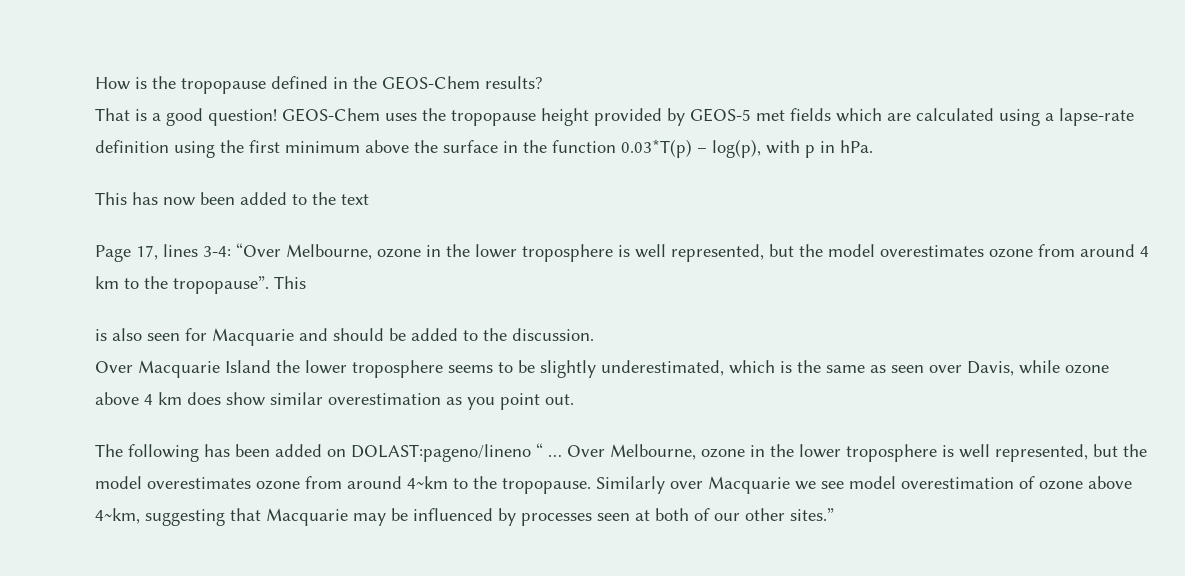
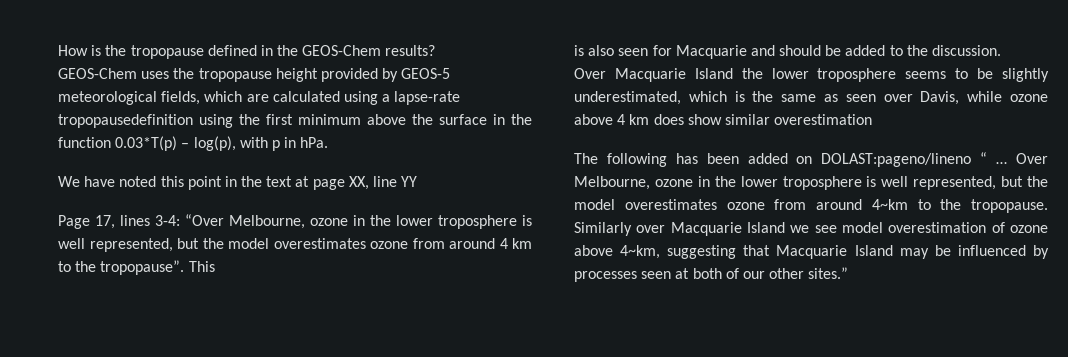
[95,108,277,126] That is a good question! -> (436, 50) none
[756,108,831,121] met fields -> [58,91,201,105] meteorological fields,
[95,140,169,153] definition -> [58,114,193,128] tropopausedefinition
[95,192,369,206] This has now been added to the text -> [58,176,418,190] We have noted this point in the text at page XX, line YY
[446,393,574,410] as you point out. -> (873, 119) none
(790, 485) none -> [747,222,785,233] Island
(348, 517) none -> [854,245,893,256] Island

